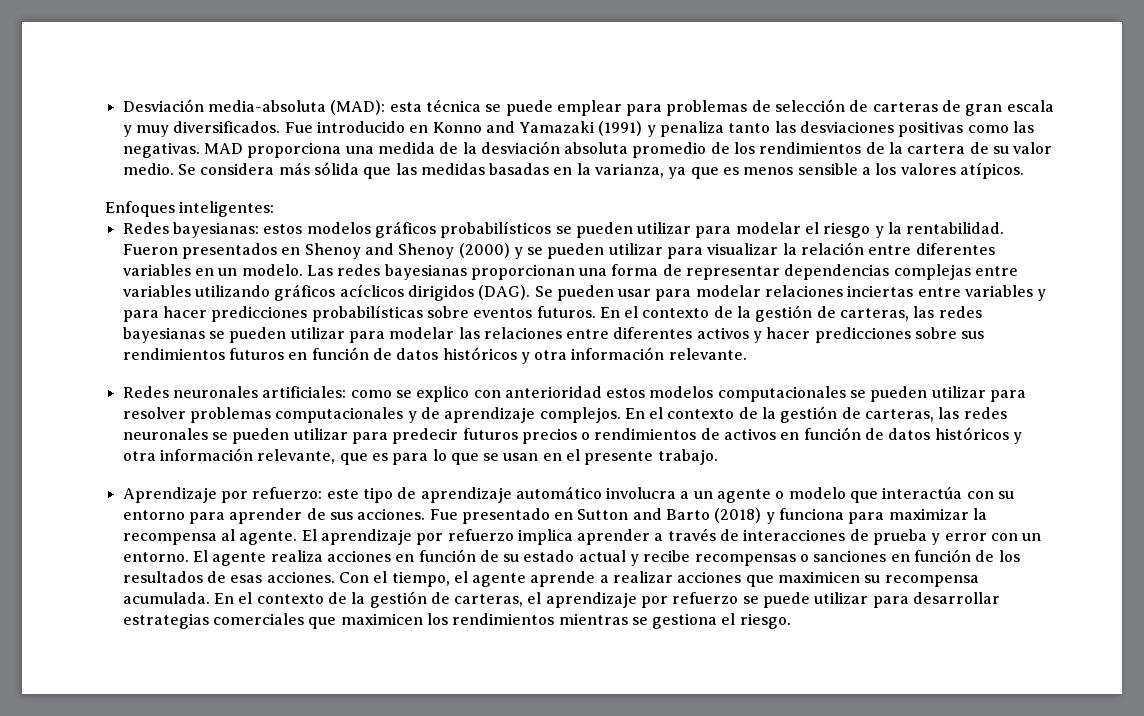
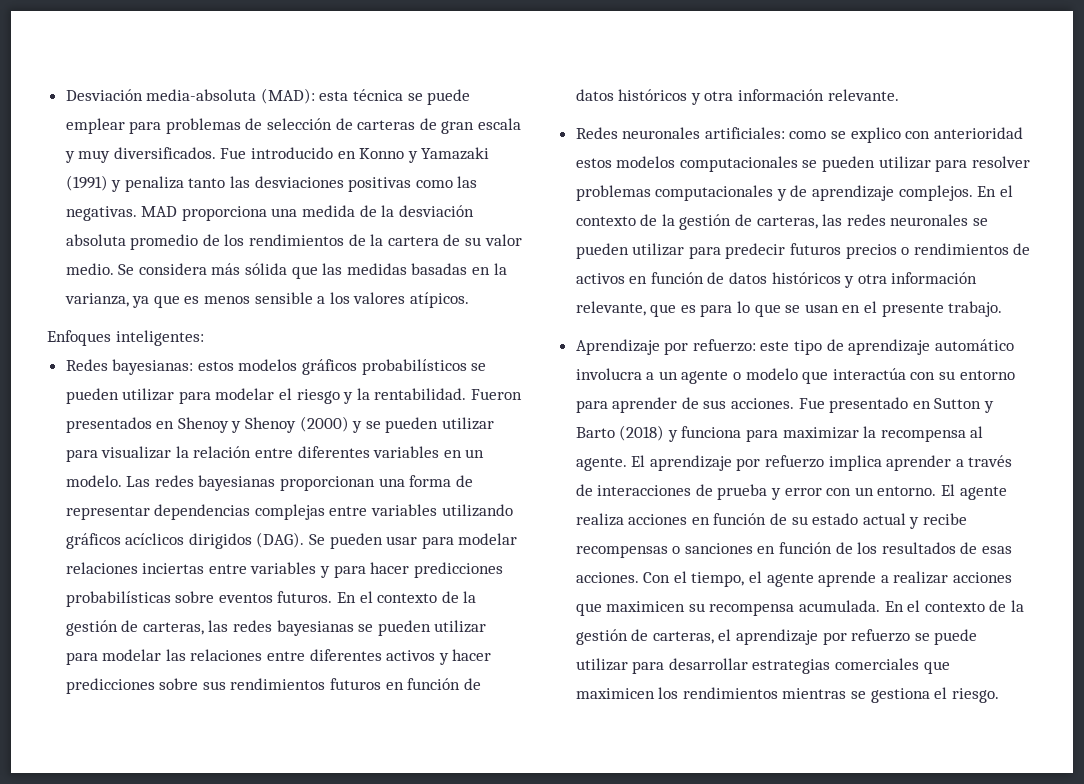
[485,121,515,133] and -> [407,151,418,163] y
[364,243,394,255] and -> [231,421,242,433] y
[632,508,662,520] and -> [984,401,995,413] y

